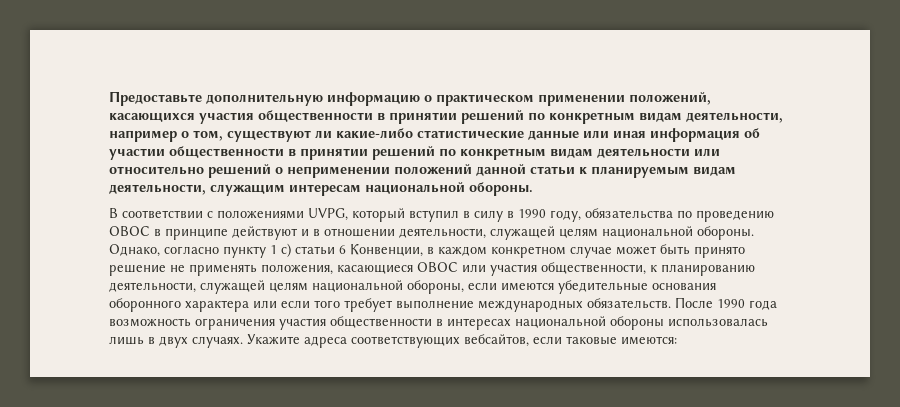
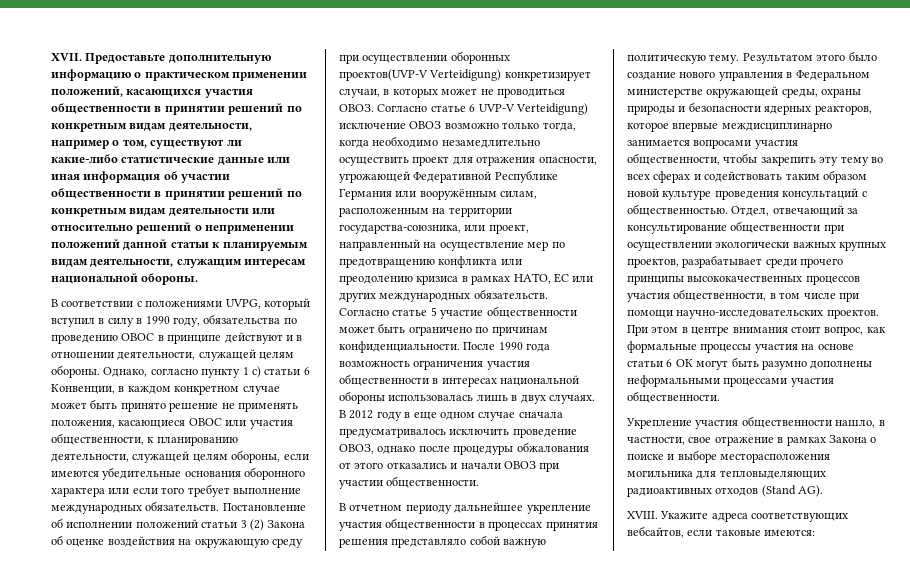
(109, 98) none -> [51,53,82,61] XVII.
[602,226,693,238] национальной -> (295, 356) none
[312,280,403,292] национальной -> (228, 458) none
(671, 303) none -> [222,503,306,511] [51,518,306,531] [51,535,303,548] [339,51,510,64] [339,69,591,81] [339,88,565,98] [339,103,588,115] [339,121,576,131] [339,136,540,148] [339,156,597,166] [339,170,558,183] [339,188,538,200] [339,207,512,217] [339,224,529,234] [339,239,565,251] [339,256,522,268] [339,273,594,285] [339,289,548,302] [339,306,577,319] [339,323,548,336] [339,341,460,353] Постановление об исполнении положений статьи 3 (2) Закона об оценке воздействия на окружающую среду при осуществлении оборонных проектов(UVP-V Verteidigung) конкретизирует случаи, в которых может не проводиться ОВОЗ. Согласно статье 6 UVP-V Verteidigung) исключение ОВОЗ возможно только тогда, когда необходимо незамедлительно осуществить проект для отражения опасности, угрожающей Федеративной Республике Германия или вооружённым силам, расположенным на территории государства-союзника, или проект, направленный на осуществление мер по предотвращению конфликта или преодолению кризиса в рамках НАТО, ЕС или других международных обязательств. Согласно статье 5 участие общественности может быть ограничено по причинам конфиденциальности.
(243, 342) none -> [339,410,563,421] [339,428,577,438] [339,442,589,455] [339,461,560,472] [339,476,480,489] [339,502,591,514] [339,518,598,531] [339,535,547,548] [627,51,877,64] [627,70,870,81] [627,86,862,98] [627,102,872,115] [627,122,832,132] [627,139,798,149] [627,153,883,166] [627,170,867,183] [627,188,867,200] [627,204,859,216] [627,221,844,234] [627,241,887,251] [627,255,844,268] [627,275,860,285] [627,289,859,302] [627,309,879,319] [627,325,886,336] [627,341,854,353] [627,357,873,370] [627,375,834,387] [627,391,720,403] [626,416,885,429] [627,435,877,446] [627,450,831,463] [627,470,826,479] [627,485,824,497] [627,511,658,519] В 2012 году в еще одном случае сначала предусматривалось исключить проведение ОВОЗ, однако после процедуры обжалования от этого отказались и начали ОВОЗ при участии общественности. // В отчетном периоду дальнейшее укрепление участия общественности в процессах принятия решения представляло собой важную политическую тему. Результатом этого было создание нового управления в Федеральном министерстве окружающей среды, охраны природы и безопасности ядерных реакторов, которое впервые междисциплинарно занимается вопросами участия общественности, чтобы закрепить эту тему во всех сферах и содействовать таким образом новой культуре проведения консультаций с общественностью. Отдел, отвечающий за консультирование общественности при осуществлении экологически важных крупных проектов, разрабатывает среди прочего принципы высококачественных процессов участия общественности, в том числе при помощи научно-исследовательских проектов. При этом в центре внимания стоит вопрос, как формальные процессы участия на основе статьи 6 ОК могут быть разумно дополнены неформальными процессами участия общественности. // Укрепление участия общественности нашло, в частности, свое отражение в рамках Закона о поиске и выборе месторасположения могильника для тепловыделяющих радиоактивных отходов (Stand AG). // XVIII.

